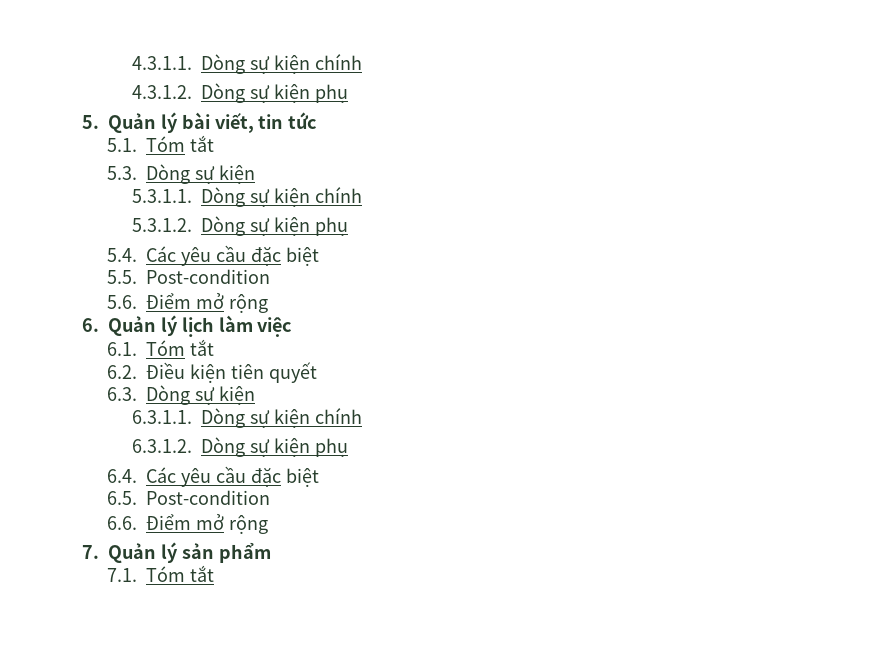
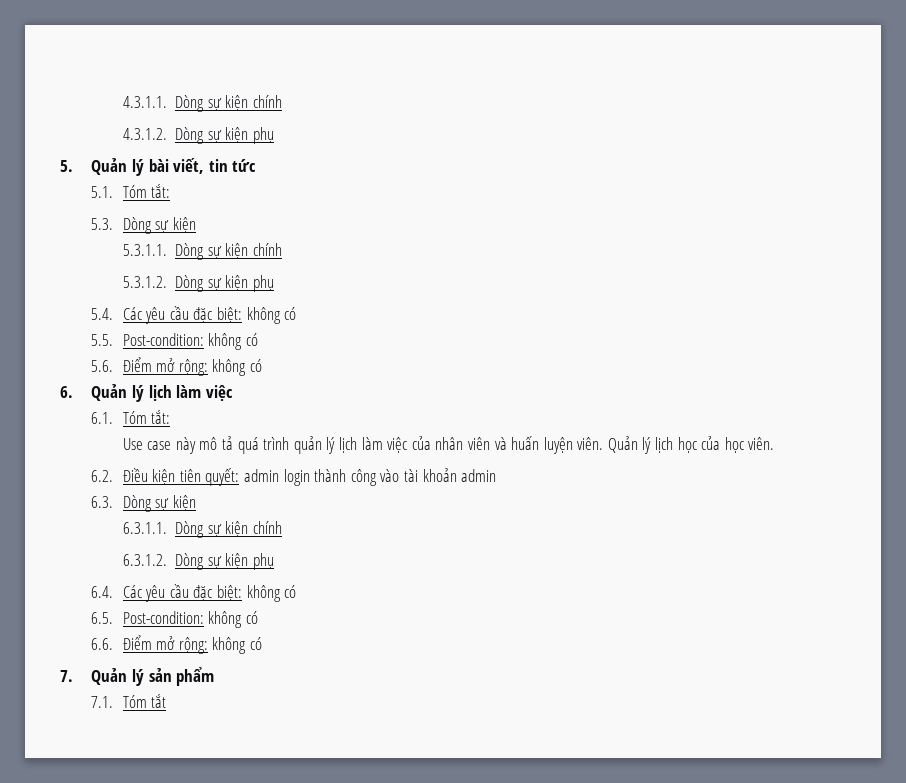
[190,135,215,152] tắt -> [151,184,171,198] tắt:
[285,247,319,266] [107,269,271,284] biệt // 5.5. Post-condition -> [217,307,297,324] [91,333,258,350] biệt: không có // 5.5. Post-condition: không có
[228,294,268,313] rộng -> [178,359,263,376] rộng: không có
[190,339,215,356] [107,362,317,383] tắt // 6.2. Điều kiện tiên quyết -> [151,410,171,424] [122,436,775,454] [91,468,497,486] tắt: // Use case này mô tả quá trình quản lý lịch làm việc của nhân viên và huấn luyện viên. Quản lý lịch học của học viên. // 6.2. Điều kiện tiên quyết: admin login thành công vào tài khoản admin
[285,468,319,487] [107,490,271,505] biệt // 6.5. Post-condition -> [217,585,297,602] [91,611,258,628] biệt: không có // 6.5. Post-condition: không có
[228,515,268,534] rộng -> [178,637,263,654] rộng: không có

